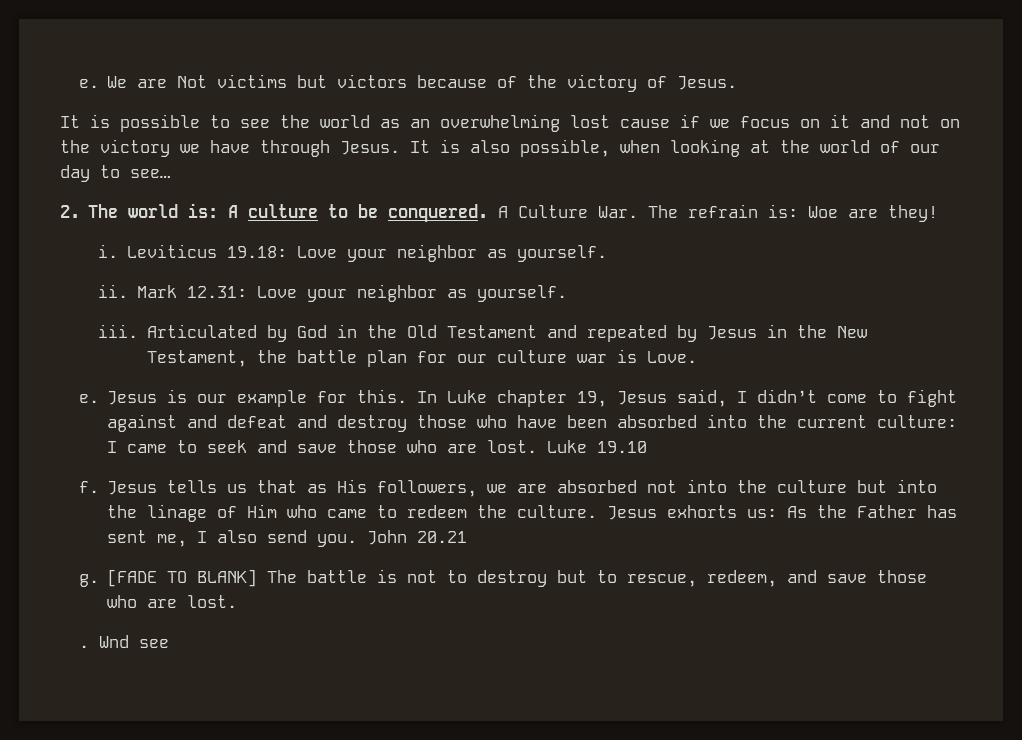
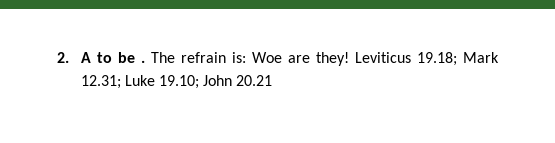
[79,74,738,92] [60,114,960,132] [60,139,940,157] [60,165,170,182] [60,203,639,222] e. We are Not victims but victors because of the victory of Jesus. // It is possible to see the world as an overwhelming lost cause if we focus on it and not on the victory we have through Jesus. It is also possible, when looking at the world of our day to see… // 2. The world is: A culture to be conquered. A Culture War. -> [57,52,145,63] 2. A to be .
[98,244,607,262] [98,284,567,302] [98,324,867,342] [146,349,697,367] [79,389,958,407] [107,414,958,432] [107,440,648,453] [79,479,938,497] [107,504,958,522] [107,530,468,547] [79,569,928,587] [107,595,238,608] [79,635,170,648] // i. Leviticus 19.18: Love your neighbor as yourself. // ii. Mark 12.31: Love your neighbor as yourself. // iii. Articulated by God in the Old Testament and repeated by Jesus in the New Testament, the battle plan for our culture war is Love. // e. Jesus is our example for this. In Luke chapter 19, Jesus said, I didn’t come to fight against and defeat and destroy those who have been absorbed into the current culture: I came to seek and save those who are lost. Luke 19.10 // f. Jesus tells us that as His followers, we are absorbed not into the culture but into the linage of Him who came to redeem the culture. Jesus exhorts us: As the Father has sent me, I also send you. John 20.21 // g. [FADE TO BLANK] The battle is not to destroy but to rescue, redeem, and save those who are lost. // . Wnd see -> [354,52,499,66] [80,75,273,89] Leviticus 19.18; Mark 12.31; Luke 19.10; John 20.21

